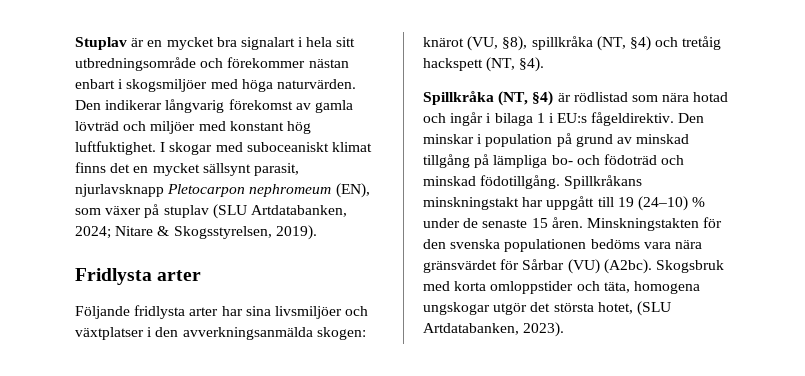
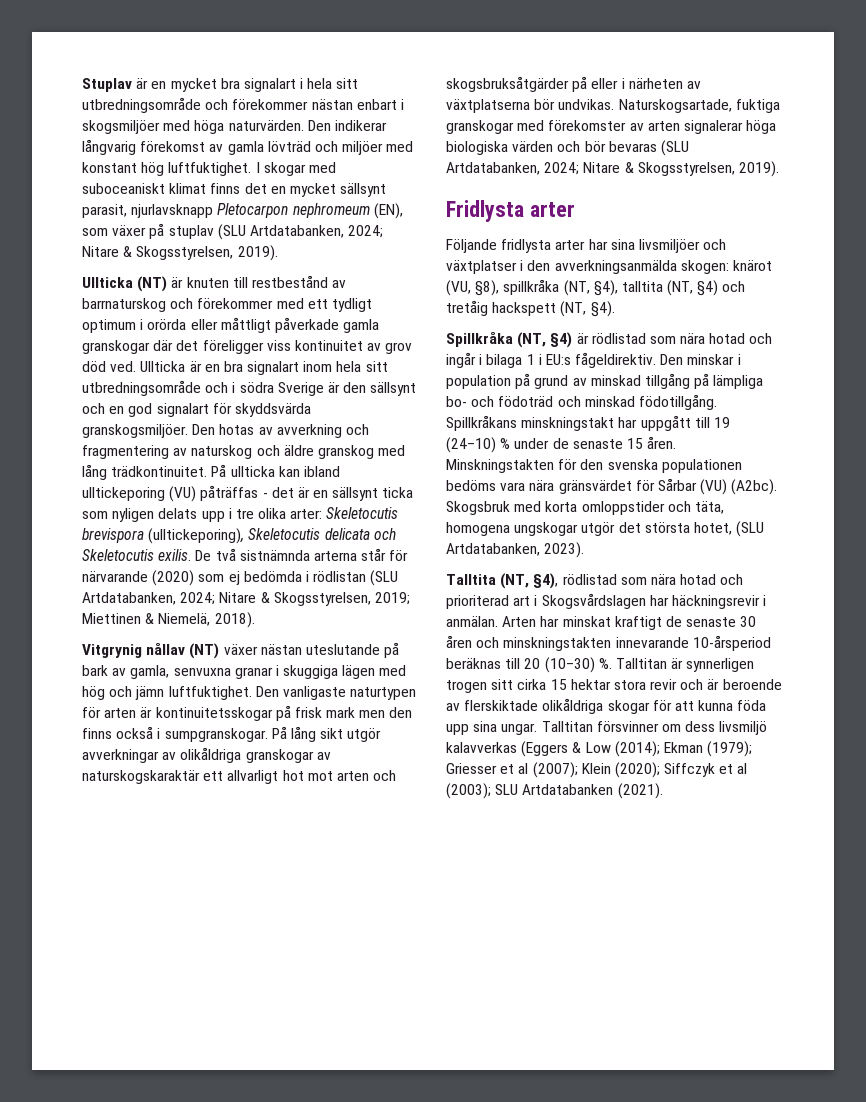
(317, 232) none -> [82,275,347,292] [82,298,372,312] [82,317,380,333] [82,340,413,354] [82,361,388,375] [82,380,417,396] [82,403,311,417] [82,424,369,438] [82,445,406,459] [82,464,340,480] [82,485,414,502] [82,507,399,522] [82,528,396,544] [82,548,409,561] [82,570,399,586] [82,592,410,606] [82,612,255,628] [82,642,400,659] [82,665,407,679] [82,686,417,700] [82,705,413,721] [82,726,382,742] [82,747,331,763] [82,770,397,784] [446,76,701,92] [446,99,780,113] [446,120,777,134] [446,140,689,156] [446,161,779,177] // Ullticka (NT) är knuten till restbestånd av barrnaturskog och förekommer med ett tydligt optimum i orörda eller måttligt påverkade gamla granskogar där det föreligger viss kontinuitet av grov död ved. Ullticka är en bra signalart inom hela sitt utbredningsområde och i södra Sverige är den sällsynt och en god signalart för skyddsvärda granskogsmiljöer. Den hotas av avverkning och fragmentering av naturskog och äldre granskog med lång trädkontinuitet. På ullticka kan ibland ulltickeporing (VU) påträffas - det är en sällsynt ticka som nyligen delats upp i tre olika arter: Skeletocutis brevispora (ulltickeporing), Skeletocutis delicata och Skeletocutis exilis. De två sistnämnda arterna står för närvarande (2020) som ej bedömda i rödlistan (SLU Artdatabanken, 2024; Nitare & Skogsstyrelsen, 2019; Miettinen & Niemelä, 2018). // Vitgrynig nållav (NT) växer nästan uteslutande på bark av gamla, senvuxna granar i skuggiga lägen med hög och jämn luftfuktighet. Den vanligaste naturtypen för arten är kontinuitetsskogar på frisk mark men den finns också i sumpgranskogar. På lång sikt utgör avverkningar av olikåldriga granskogar av naturskogskaraktär ett allvarligt hot mot arten och skogsbruksåtgärder på eller i närheten av växtplatserna bör undvikas. Naturskogsartade, fuktiga granskogar med förekomster av arten signalerar höga biologiska värden och bör bevaras (SLU Artdatabanken, 2024; Nitare & Skogsstyrelsen, 2019).
(626, 43) none -> [593,280,694,296] §4), talltita (NT,
(565, 329) none -> [446,573,744,589] [446,593,767,609] [446,616,757,630] [446,635,771,651] [446,657,755,673] [446,679,782,693] [446,698,767,714] [446,721,768,735] [446,741,753,757] [446,762,748,778] [446,783,663,799] // Talltita (NT, §4), rödlistad som nära hotad och prioriterad art i Skogsvårdslagen har häckningsrevir i anmälan. Arten har minskat kraftigt de senaste 30 åren och minskningstakten innevarande 10-årsperiod beräknas till 20 (10–30) %. Talltitan är synnerligen trogen sitt cirka 15 hektar stora revir och är beroende av flerskiktade olikåldriga skogar för att kunna föda upp sina ungar. Talltitan försvinner om dess livsmiljö kalavverkas (Eggers & Low (2014); Ekman (1979); Griesser et al (2007); Klein (2020); Siffczyk et al (2003); SLU Artdatabanken (2021).

